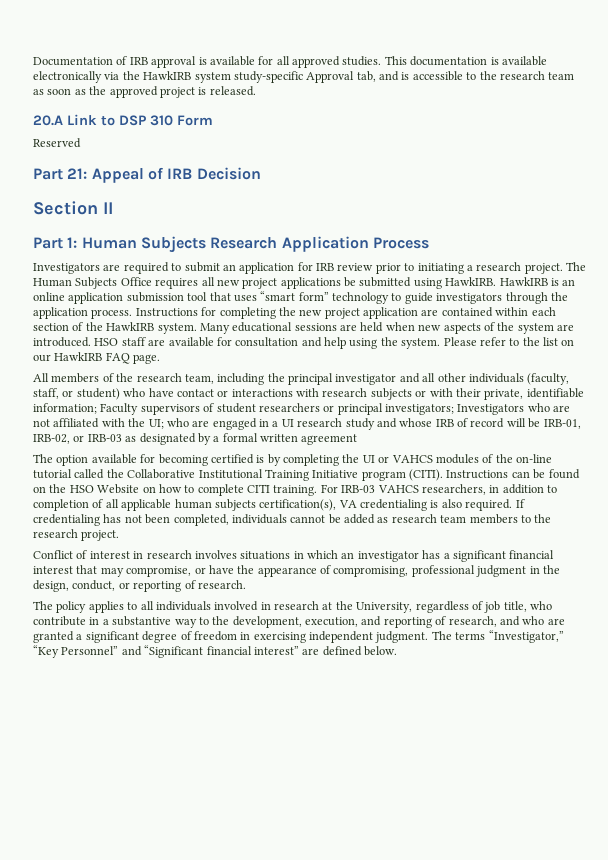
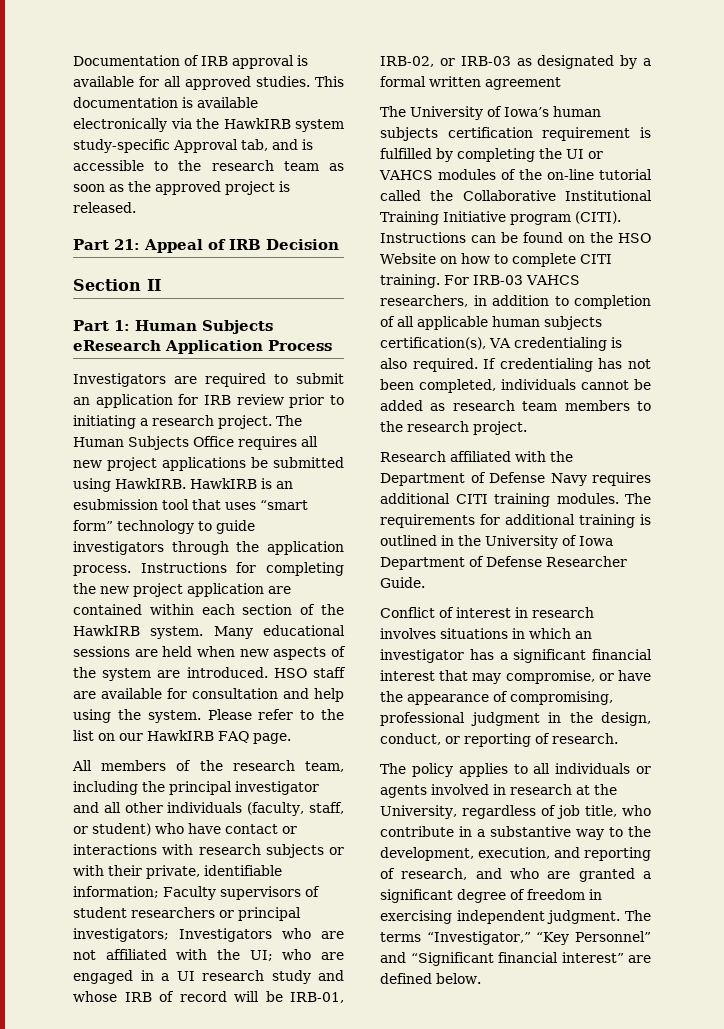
[33,114,213,126] [33,138,81,148] // 20.A Link to DSP 310 Form // Reserved -> (136, 207) none
[210,237,278,249] Research -> [73,340,161,351] eResearch
[33,292,184,304] online application submission -> [73,499,158,510] esubmission
[56,454,265,466] option available for becoming certified is -> [410,106,601,120] [380,127,651,141] [380,148,432,159] University of Iowa’s human subjects certification requirement is fulfilled
(120, 535) none -> [380,451,573,462] [380,472,651,486] [380,493,651,507] [380,514,651,528] [380,535,613,549] [380,556,627,570] [380,577,425,588] // Research affiliated with the Department of Defense Navy requires additional CITI training modules. The requirements for additional training is outlined in the University of Iowa Department of Defense Researcher Guide.
(211, 606) none -> [636,766,651,774] [380,785,427,798] or agents

